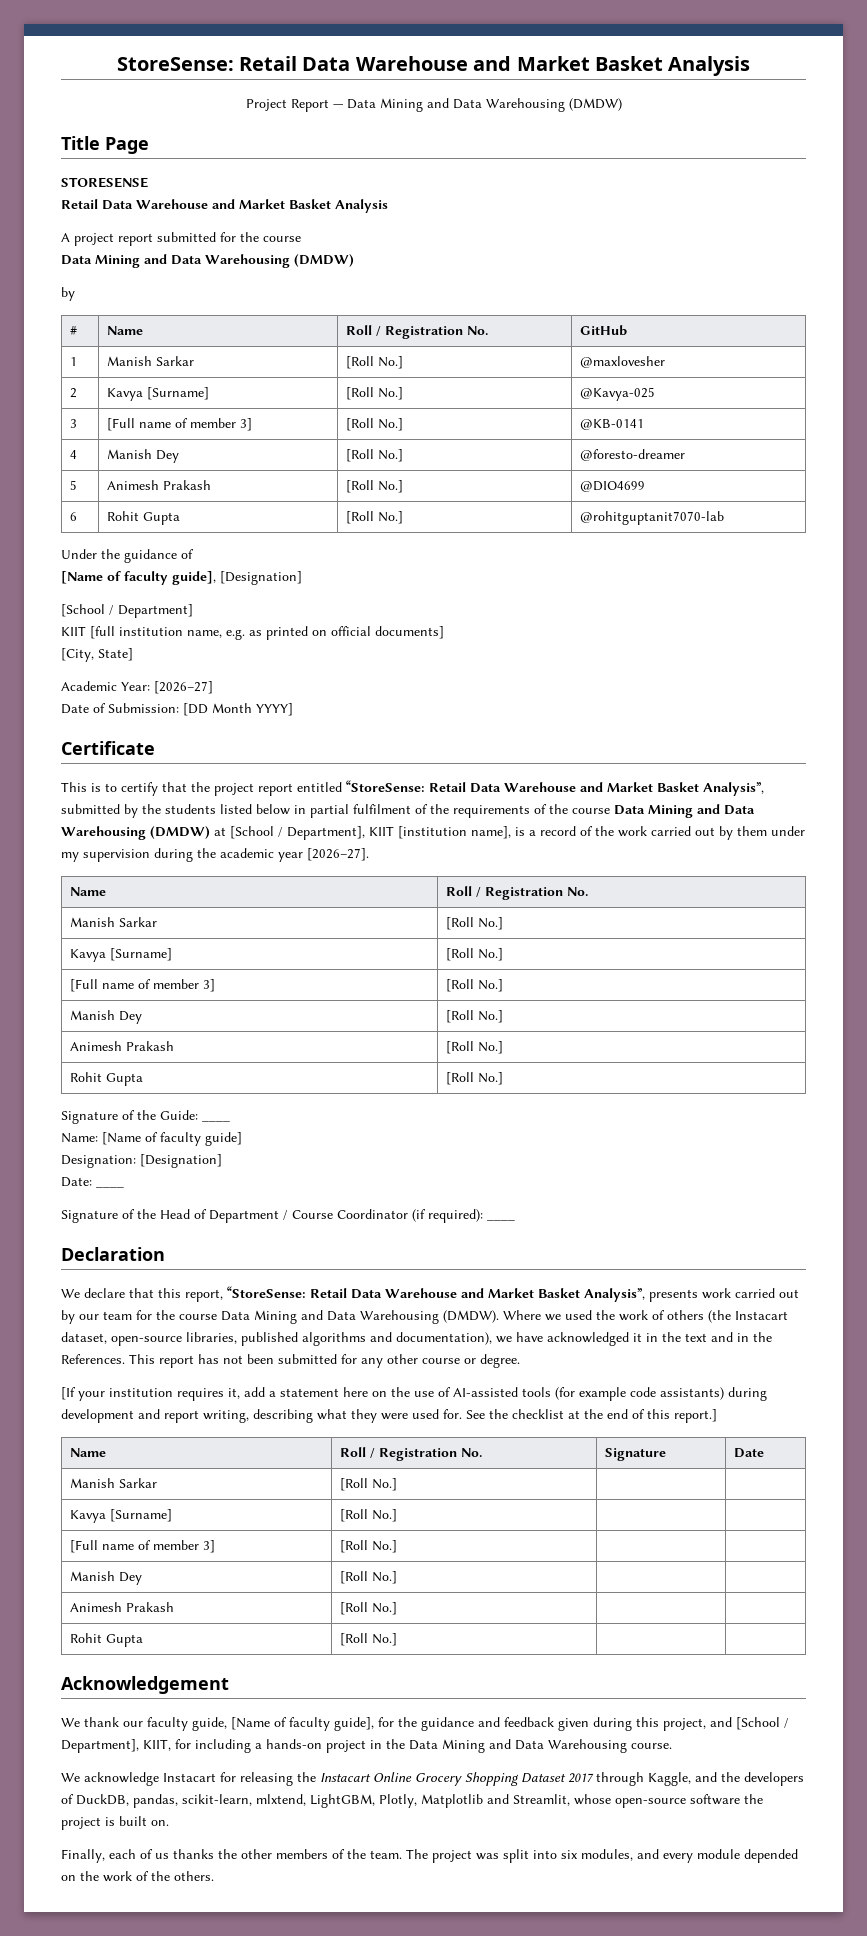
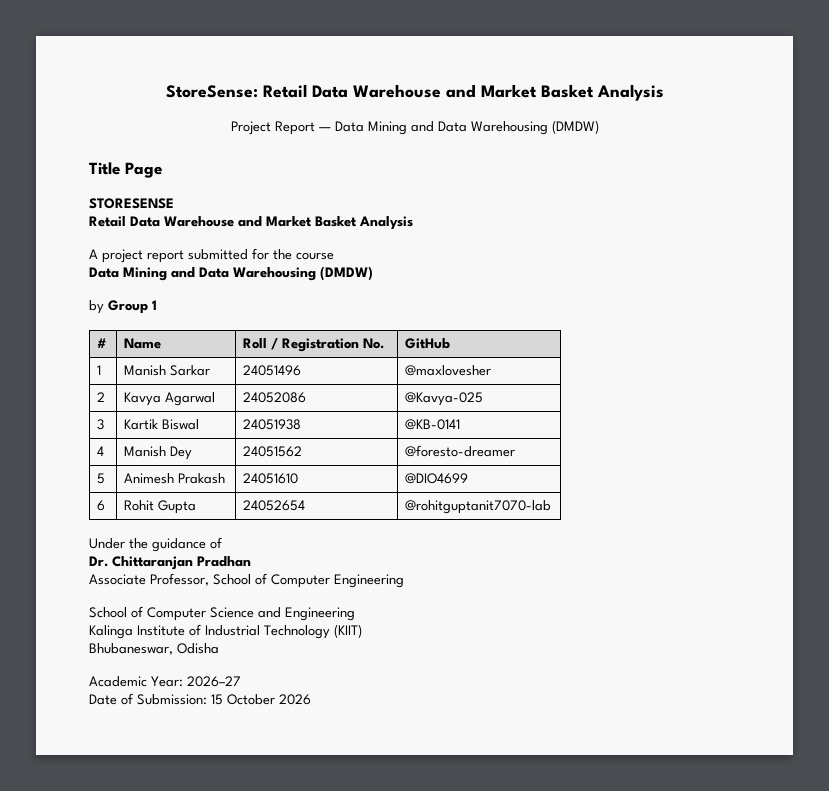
(75, 294) none -> [108,300,157,314] Group 1
[346,356,404,369] [Roll No.] -> [243,365,302,376] 24051496
[147,387,210,400] [346,387,404,400] [Surname] | [Roll No.] -> [165,392,216,406] [243,392,307,403] Agarwal | 24052086
[107,418,253,431] [346,418,404,431] [Full name of member 3] | [Roll No.] -> [124,419,200,430] [243,419,302,430] Kartik Biswal | 24051938
[346,449,404,462] [Roll No.] -> [243,446,303,457] 24051562
[346,480,404,493] [Roll No.] -> [243,473,299,484] 24051610
[346,511,404,524] [Roll No.] -> [243,500,306,511] 24052654
[61,571,302,585] [61,604,193,618] [61,626,444,640] [61,648,133,662] [Name of faculty guide], [Designation] // [School / Department] // KIIT [full institution name, e.g. as printed on official documents] // [City, State] -> [89,556,251,570] [89,573,404,588] [89,606,355,621] [89,624,362,639] [89,643,219,655] Dr. Chittaranjan Pradhan // Associate Professor, School of Computer Engineering // School of Computer Science and Engineering // Kalinga Institute of Industrial Technology (KIIT) // Bhubaneswar, Odisha
[154,681,213,694] [2026–27] -> [187,676,241,687] 2026–27
[183,703,293,716] [61,741,155,755] [61,780,764,796] [61,804,755,818] [61,826,805,840] [61,848,369,862] [70,887,107,896] [446,886,589,900] [70,917,158,927] [446,917,504,930] [70,948,173,962] [446,948,504,961] [70,979,216,992] [446,979,504,992] [70,1010,143,1024] [446,1010,504,1023] [70,1041,175,1051] [446,1041,504,1054] [70,1072,144,1086] [446,1072,504,1085] [61,1110,198,1124] [202,1120,230,1122] [61,1132,242,1146] [61,1154,222,1168] [61,1177,124,1188] [61,1209,515,1223] [61,1247,165,1261] [61,1286,799,1302] [61,1310,788,1324] [61,1332,772,1346] [61,1354,520,1368] [61,1387,767,1401] [61,1409,717,1423] [70,1448,107,1457] [340,1447,483,1461] [605,1448,667,1461] [734,1448,765,1458] [70,1478,158,1488] [340,1478,398,1491] [70,1509,173,1523] [340,1509,398,1522] [70,1540,216,1553] [340,1540,398,1553] [70,1571,143,1585] [340,1571,398,1584] [70,1602,175,1612] [340,1602,398,1615] [70,1633,144,1647] [340,1633,398,1646] [61,1676,229,1694] [61,1717,789,1731] [61,1739,672,1753] [61,1772,804,1786] [61,1794,763,1808] [61,1816,169,1830] [61,1849,798,1863] [61,1871,214,1882] [DD Month YYYY] // Certificate // This is to certify that the project report entitled “StoreSense: Retail Data Warehouse and Market Basket Analysis”, submitted by the students listed below in partial fulfilment of the requirements of the course Data Mining and Data Warehousing (DMDW) at [School / Department], KIIT [institution name], is a record of the work carried out by them under my supervision during the academic year [2026–27]. // Name | Roll / Registration No. // Manish Sarkar | [Roll No.] // Kavya [Surname] | [Roll No.] // [Full name of member 3] | [Roll No.] // Manish Dey | [Roll No.] // Animesh Prakash | [Roll No.] // Rohit Gupta | [Roll No.] // Signature of the Guide: ____ // Name: [Name of faculty guide] // Designation: [Designation] // Date: ____ // Signature of the Head of Department / Course Coordinator (if required): ____ // Declaration // We declare that this report, “StoreSense: Retail Data Warehouse and Market Basket Analysis”, presents work carried out by our team for the course Data Mining and Data Warehousing (DMDW). Where we used the work of others (the Instacart dataset, open-source libraries, published algorithms and documentation), we have acknowledged it in the text and in the References. This report has not been submitted for any other course or degree. // [If your institution requires it, add a statement here on the use of AI-assisted tools (for example code assistants) during development and report writing, describing what they were used for. See the checklist at the end of this report.] // Name | Roll / Registration No. | Signature | Date // Manish Sarkar | [Roll No.] | | // Kavya [Surname] | [Roll No.] | | // [Full name of member 3] | [Roll No.] | | // Manish Dey | [Roll No.] | | // Animesh Prakash | [Roll No.] | | // Rohit Gupta | [Roll No.] | | // Acknowledgement // We thank our faculty guide, [Name of faculty guide], for the guidance and feedback given during this project, and [School / Department], KIIT, for including a hands-on project in the Data Mining and Data Warehousing course. // We acknowledge Instacart for releasing the Instacart Online Grocery Shopping Dataset 2017 through Kaggle, and the developers of DuckDB, pandas, scikit-learn, mlxtend, LightGBM, Plotly, Matplotlib and Streamlit, whose open-source software the project is built on. // Finally, each of us thanks the other members of the team. The project was split into six modules, and every module depended on the work of the others. -> [211,694,311,705] 15 October 2026

